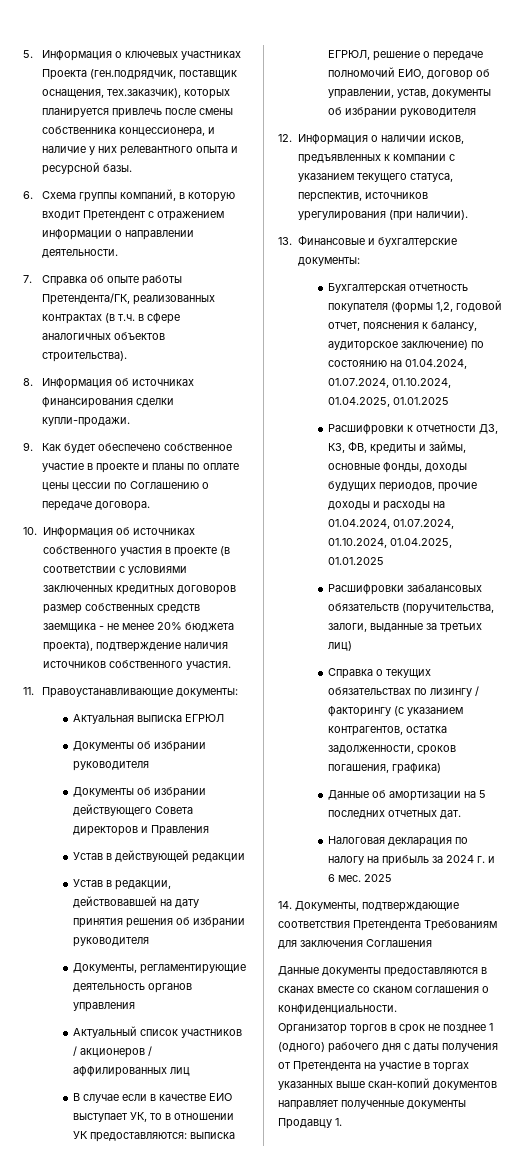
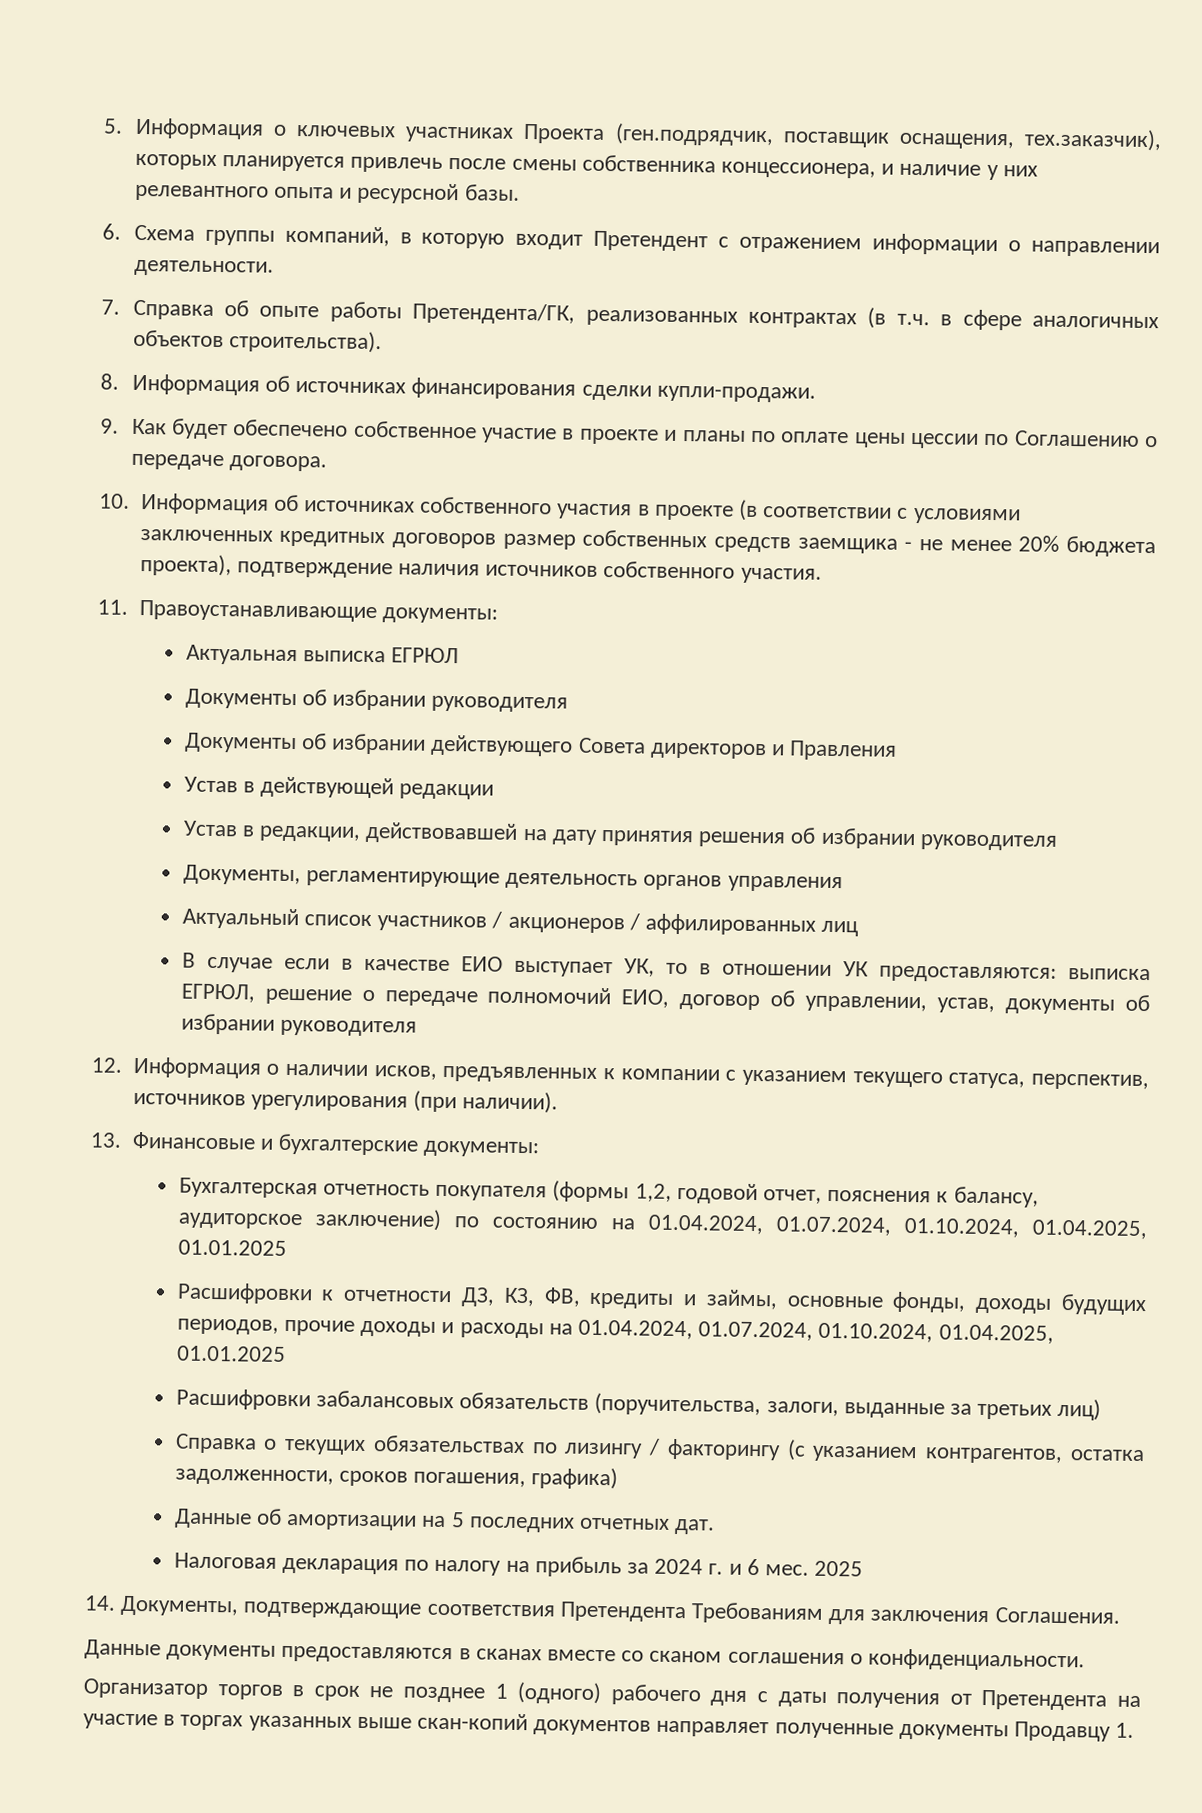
[366,939,432,947] Соглашения -> [994,1607,1120,1624] Соглашения.

